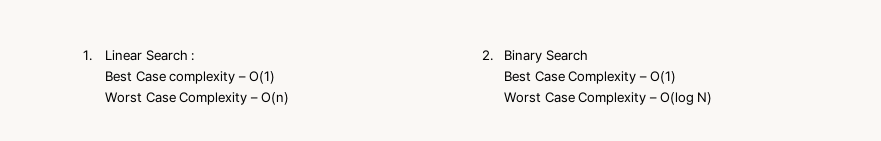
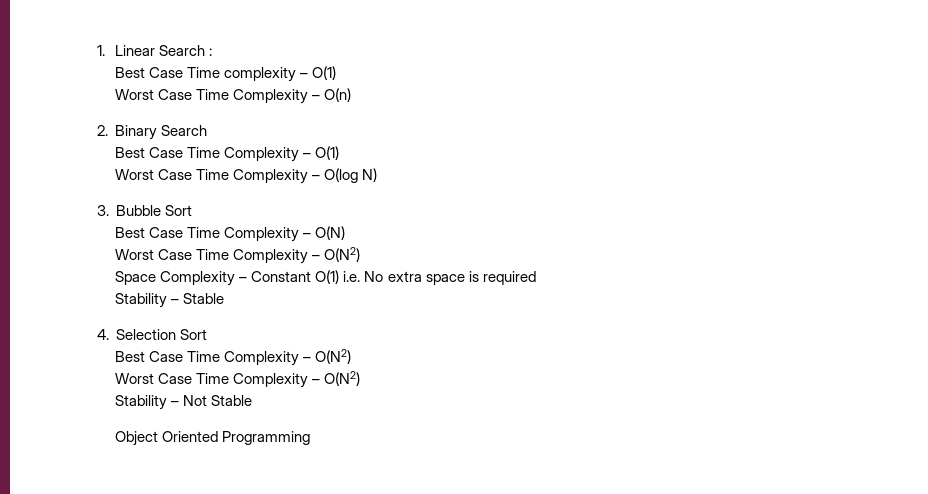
(166, 76) none -> [187,67,221,78] Time
(176, 97) none -> [196,89,230,100] Time
(565, 76) none -> [187,147,221,158] Time
(575, 97) none -> [196,169,230,180] Time
(713, 98) none -> [96,205,193,216] [115,226,346,242] [115,247,361,264] [115,270,536,286] [115,293,225,308] [96,329,208,340] [115,349,352,366] [115,371,361,388] [115,395,253,410] [115,431,311,446] // 3. Bubble Sort // Best Case Time Complexity – O(N) // Worst Case Time Complexity – O(N2) // Space Complexity – Constant O(1) i.e. No extra space is required // Stability – Stable // 4. Selection Sort // Best Case Time Complexity – O(N2) // Worst Case Time Complexity – O(N2) // Stability – Not Stable // Object Oriented Programming

